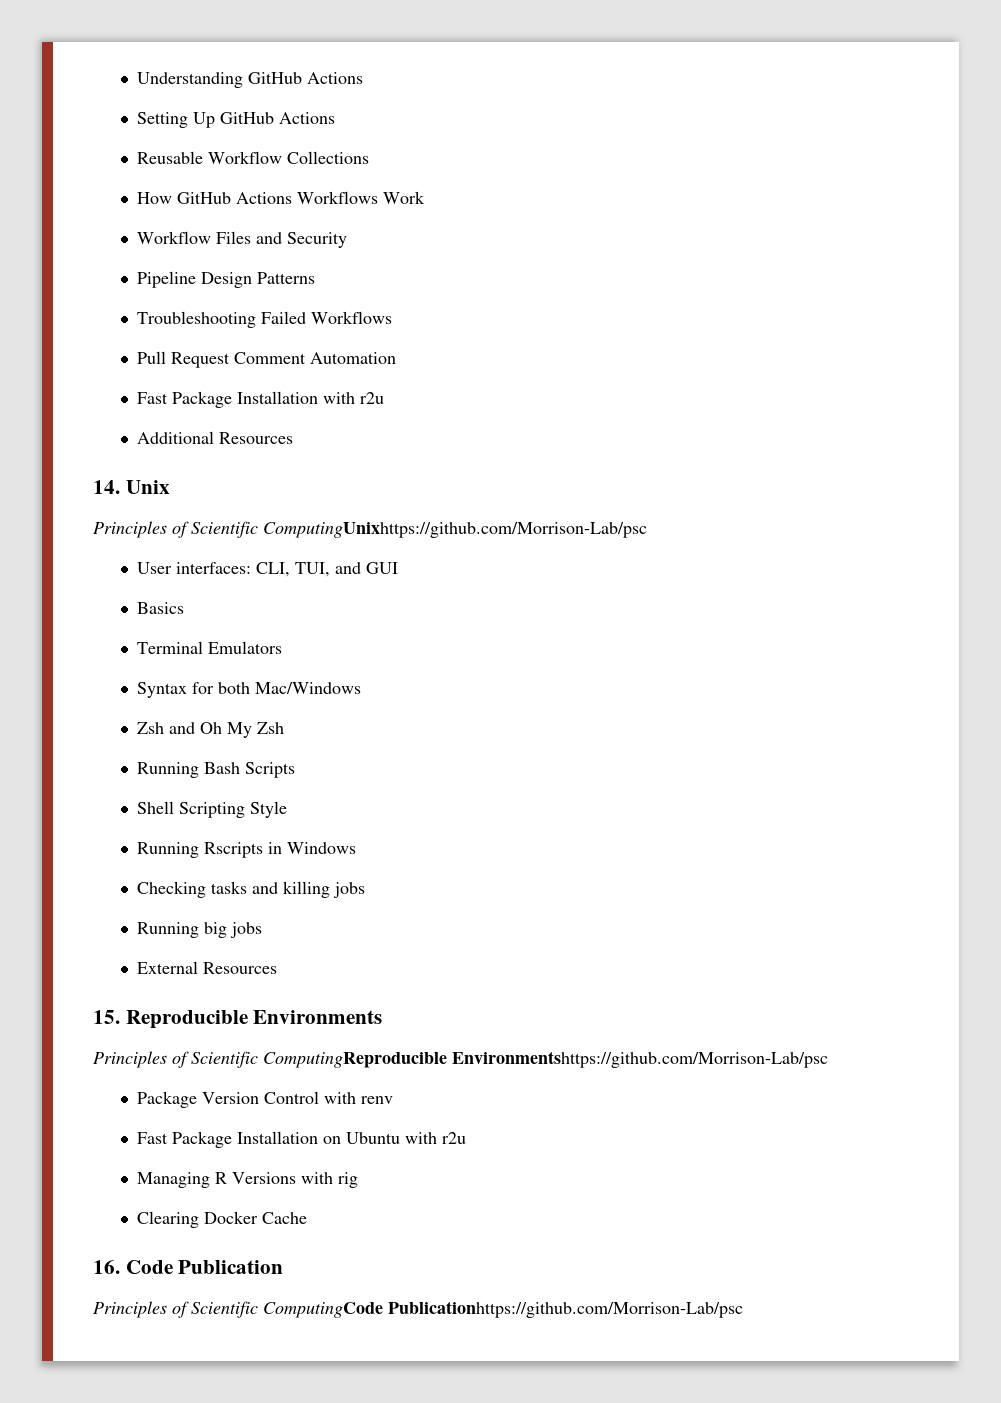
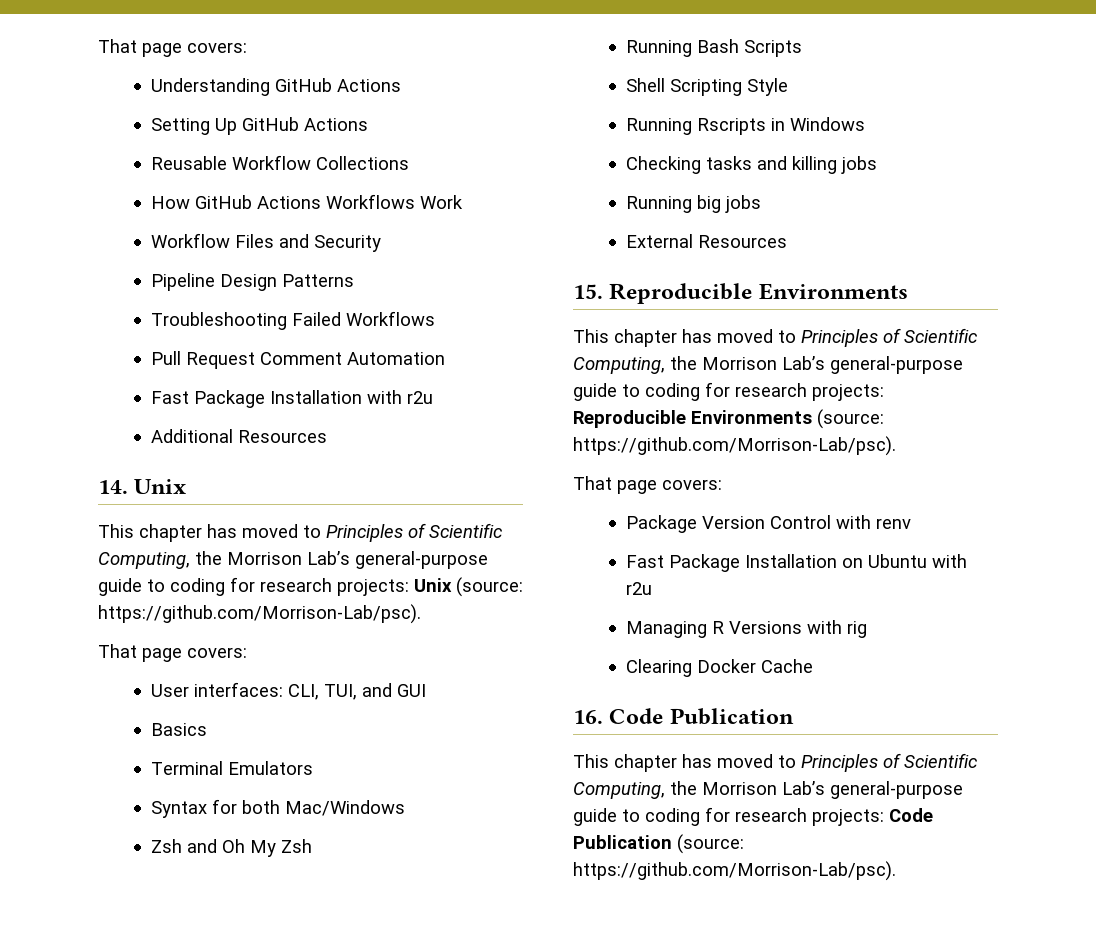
(136, 80) none -> [98,39,247,57] That page covers: //
[93,521,647,538] Principles of Scientific ComputingUnixhttps://github.com/Morrison-Lab/psc -> [98,523,502,542] [98,551,488,569] [98,577,523,597] [98,604,421,624] [98,644,247,662] This chapter has moved to Principles of Scientific Computing, the Morrison Lab’s general-purpose guide to coding for research projects: Unix (source: https://github.com/Morrison-Lab/psc). // That page covers:
[93,1051,828,1068] Principles of Scientific ComputingReproducible Environmentshttps://github.com/Morrison-Lab/psc -> [573,328,977,347] [573,356,963,374] [573,382,884,401] [573,409,884,429] [573,436,896,456] [573,476,722,494] This chapter has moved to Principles of Scientific Computing, the Morrison Lab’s general-purpose guide to coding for research projects: Reproducible Environments (source: https://github.com/Morrison-Lab/psc). // That page covers:
[93,1301,743,1318] Principles of Scientific ComputingCode Publicationhttps://github.com/Morrison-Lab/psc -> [573,753,977,772] [573,781,963,799] [573,807,933,826] [573,834,744,854] [573,861,896,881] This chapter has moved to Principles of Scientific Computing, the Morrison Lab’s general-purpose guide to coding for research projects: Code Publication (source: https://github.com/Morrison-Lab/psc).

